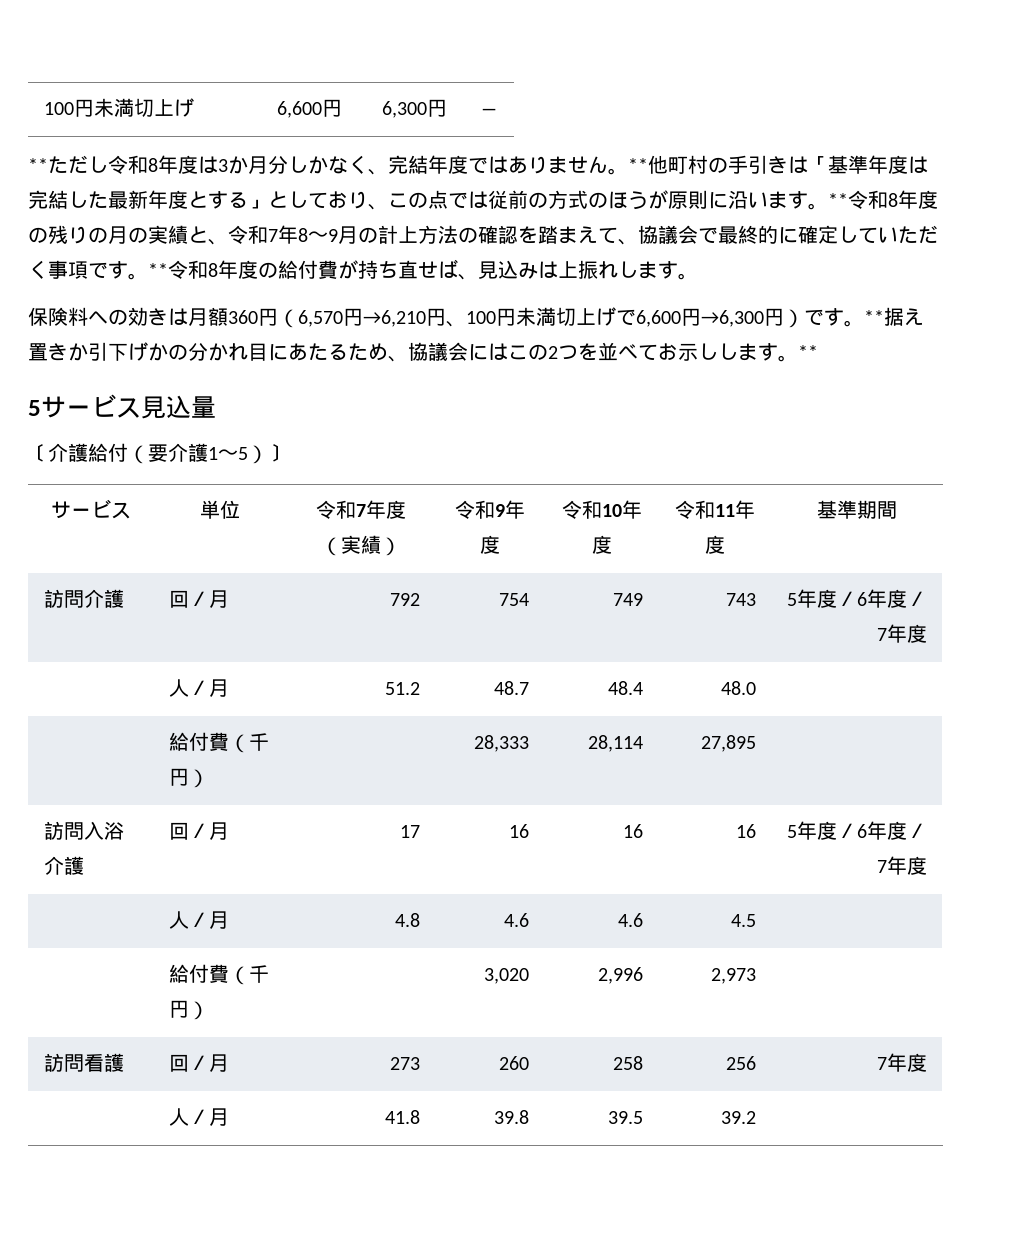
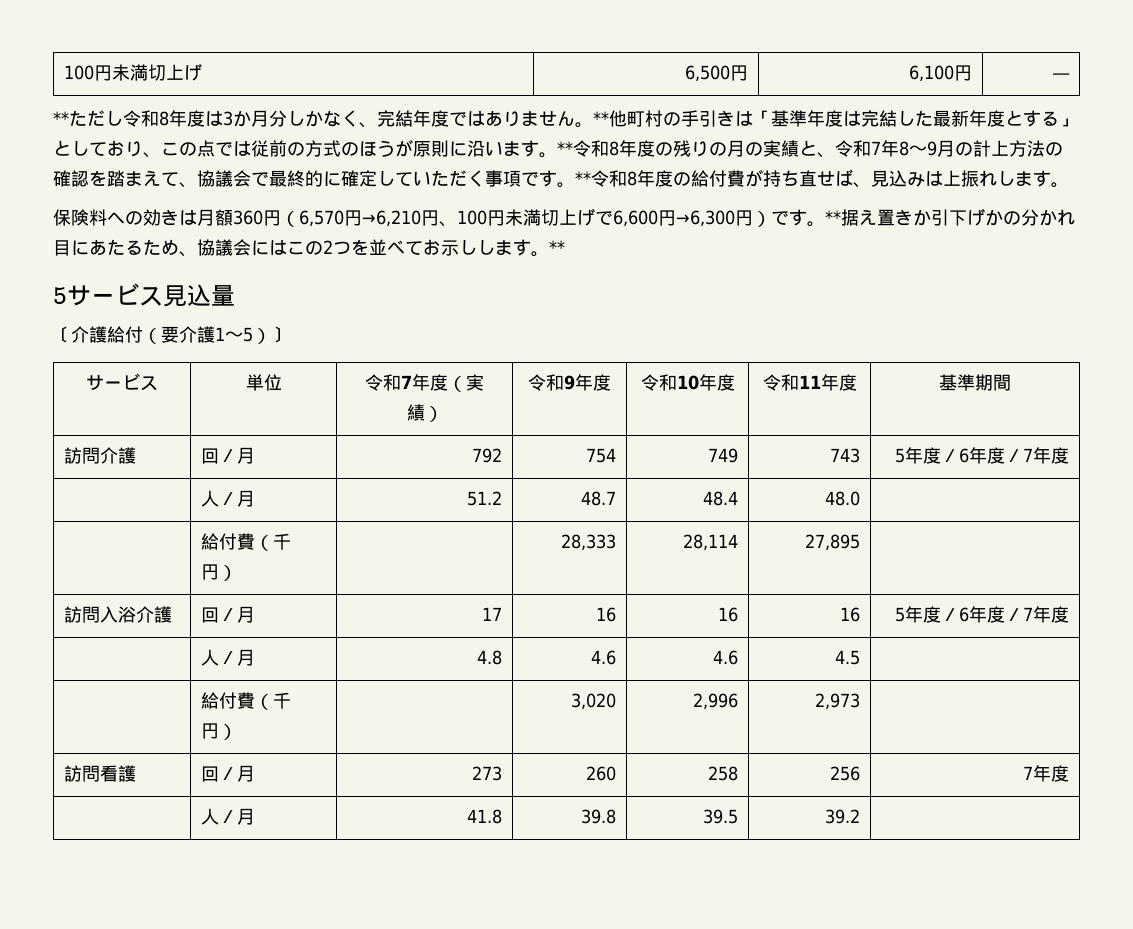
[277,99,343,118] [382,101,428,118] 6,600円 | 6,300 -> [684,65,748,82] [908,65,954,82] 6,500円 | 6,100

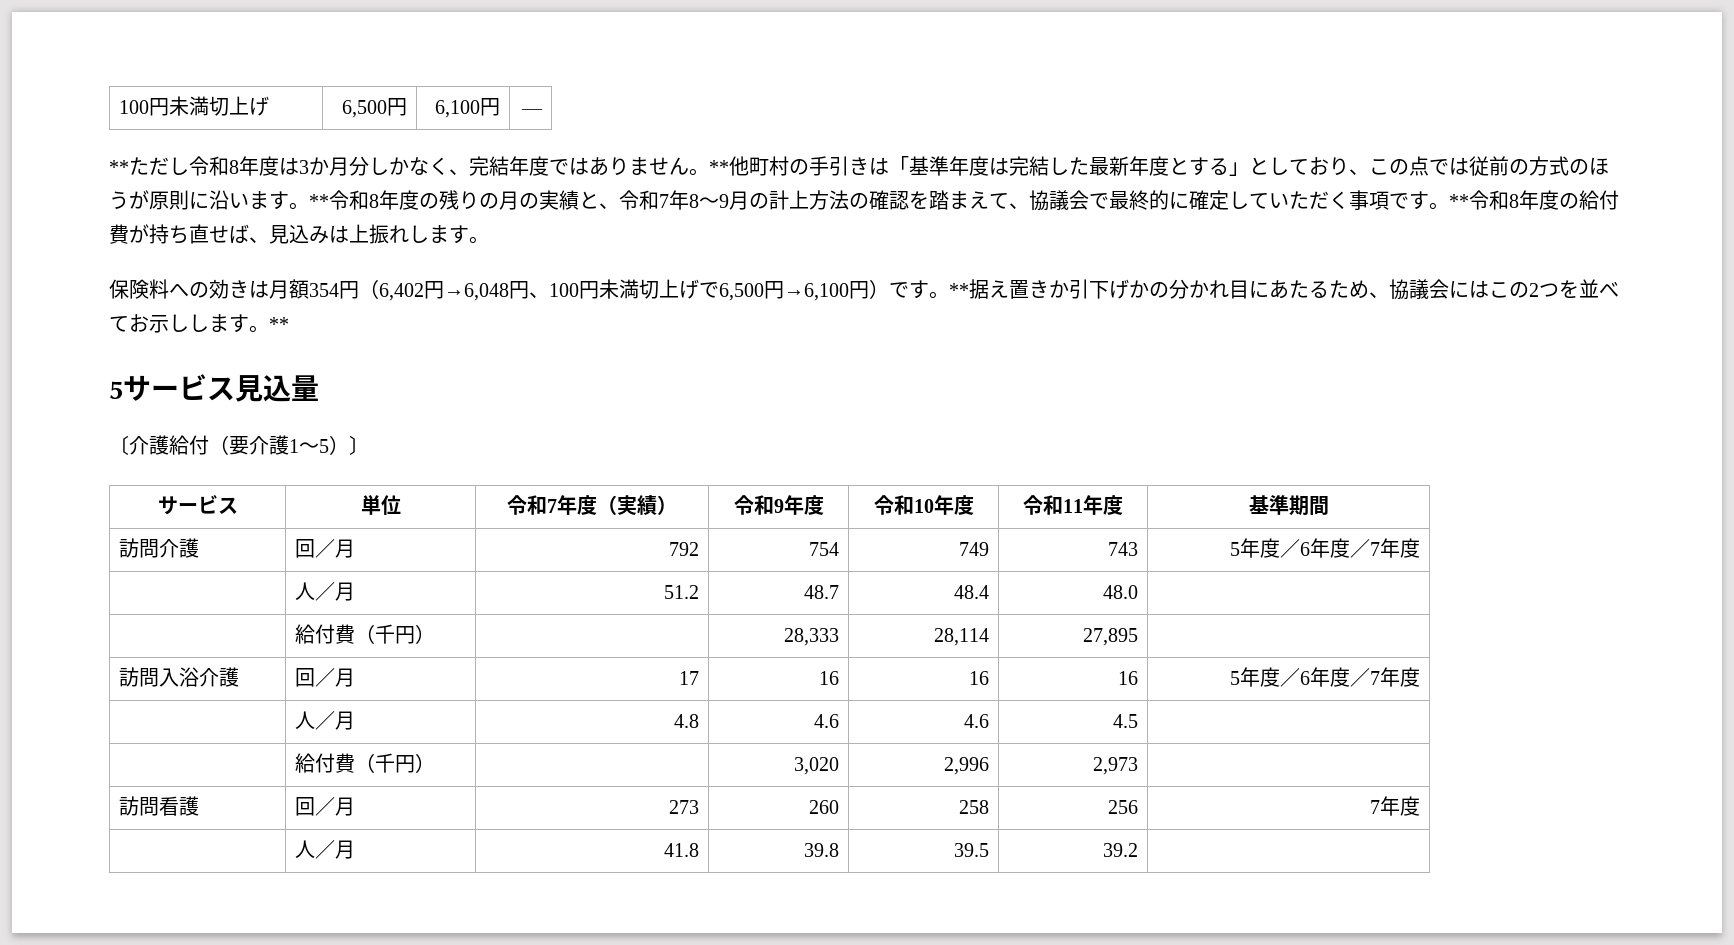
[233,210,421,227] 360円（6,570円→6,210 -> [309,279,509,301] 354円（6,402円→6,048
[613,210,735,227] 6,600円→6,300 -> [719,281,849,301] 6,500円→6,100

